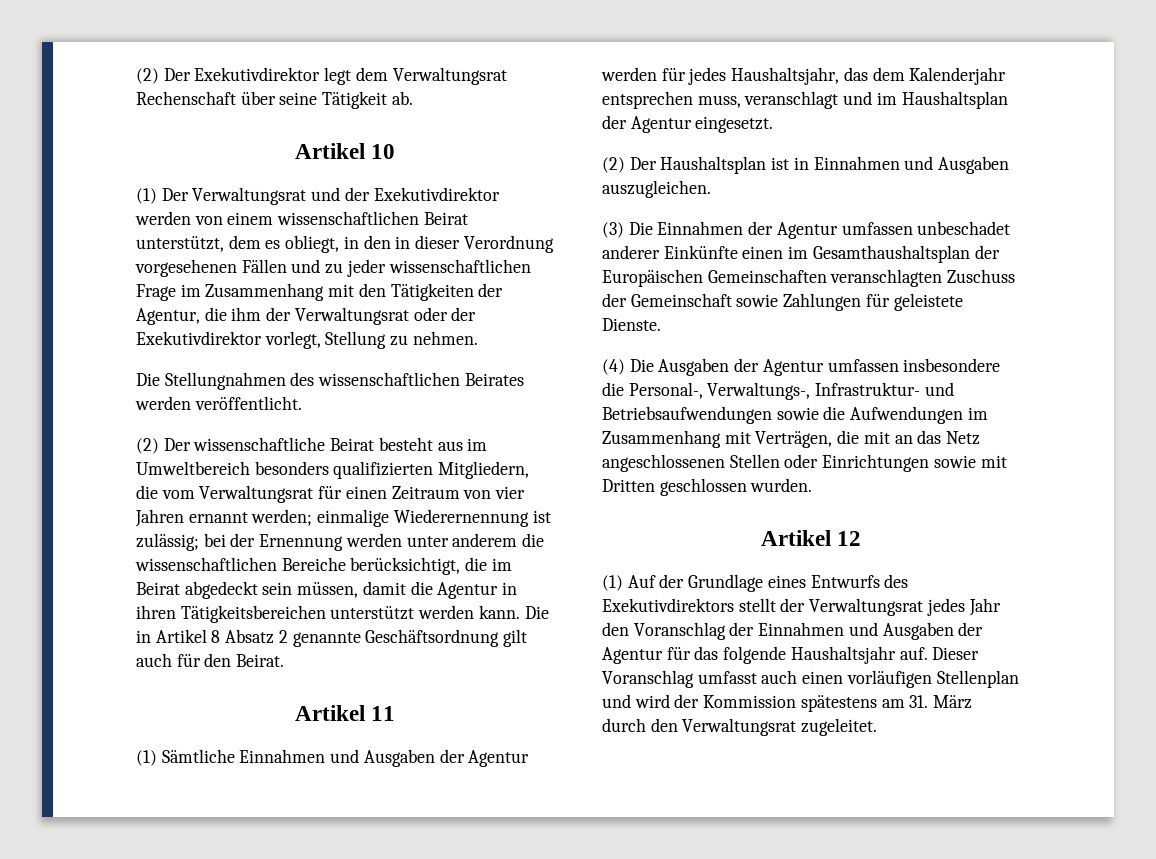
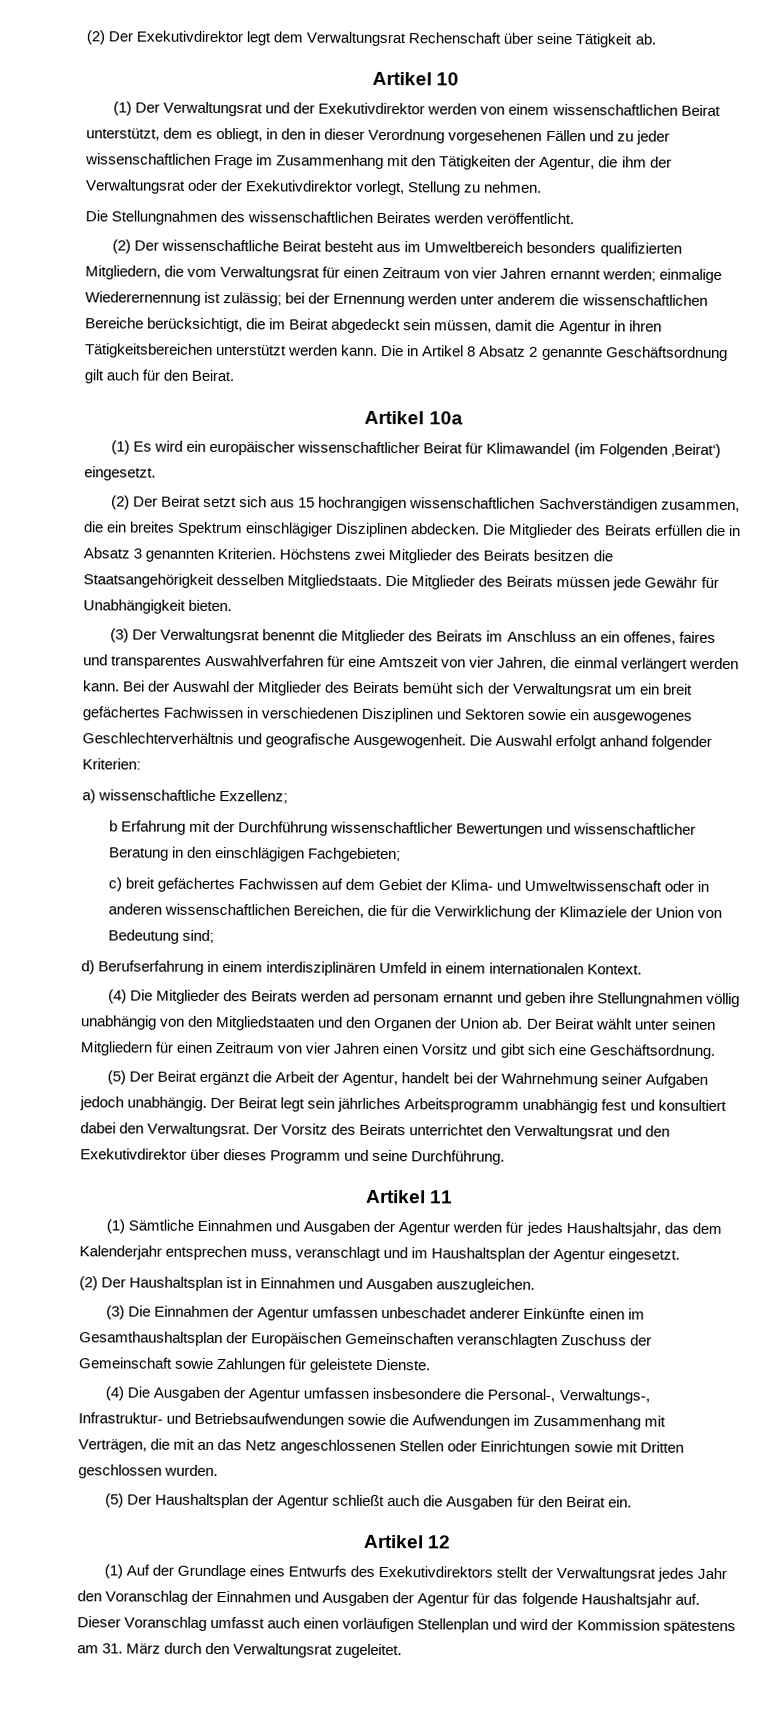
(285, 660) none -> [364,410,463,425] [111,440,721,458] [84,466,156,481] [111,495,740,513] [83,521,741,539] [83,547,613,564] [83,573,719,591] [83,599,233,614] [110,628,716,645] [83,654,739,672] [83,680,693,698] [82,706,693,724] [82,732,713,750] [82,758,141,770] [82,789,289,804] [108,820,697,837] [108,846,401,863] [107,877,710,893] [107,903,723,920] [107,929,214,944] [81,960,643,976] [108,989,740,1008] [81,1015,716,1032] [80,1041,715,1059] [107,1070,708,1088] [79,1096,727,1114] [80,1122,670,1140] [80,1148,506,1165] // Artikel 10a // (1) Es wird ein europäischer wissenschaftlicher Beirat für Klimawandel (im Folgenden ‚Beirat‘) eingesetzt. // (2) Der Beirat setzt sich aus 15 hochrangigen wissenschaftlichen Sachverständigen zusammen, die ein breites Spektrum einschlägiger Disziplinen abdecken. Die Mitglieder des Beirats erfüllen die in Absatz 3 genannten Kriterien. Höchstens zwei Mitglieder des Beirats besitzen die Staatsangehörigkeit desselben Mitgliedstaats. Die Mitglieder des Beirats müssen jede Gewähr für Unabhängigkeit bieten. // (3) Der Verwaltungsrat benennt die Mitglieder des Beirats im Anschluss an ein offenes, faires und transparentes Auswahlverfahren für eine Amtszeit von vier Jahren, die einmal verlängert werden kann. Bei der Auswahl der Mitglieder des Beirats bemüht sich der Verwaltungsrat um ein breit gefächertes Fachwissen in verschiedenen Disziplinen und Sektoren sowie ein ausgewogenes Geschlechterverhältnis und geografische Ausgewogenheit. Die Auswahl erfolgt anhand folgender Kriterien: // a) wissenschaftliche Exzellenz; // b Erfahrung mit der Durchführung wissenschaftlicher Bewertungen und wissenschaftlicher Beratung in den einschlägigen Fachgebieten; // c) breit gefächertes Fachwissen auf dem Gebiet der Klima- und Umweltwissenschaft oder in anderen wissenschaftlichen Bereichen, die für die Verwirklichung der Klimaziele der Union von Bedeutung sind; // d) Berufserfahrung in einem interdisziplinären Umfeld in einem internationalen Kontext. // (4) Die Mitglieder des Beirats werden ad personam ernannt und geben ihre Stellungnahmen völlig unabhängig von den Mitgliedstaaten und den Organen der Union ab. Der Beirat wählt unter seinen Mitgliedern für einen Zeitraum von vier Jahren einen Vorsitz und gibt sich eine Geschäftsordnung. // (5) Der Beirat ergänzt die Arbeit der Agentur, handelt bei der Wahrnehmung seiner Aufgaben jedoch unabhängig. Der Beirat legt sein jährliches Arbeitsprogramm unabhängig fest und konsultiert dabei den Verwaltungsrat. Der Vorsitz des Beirats unterrichtet den Verwaltungsrat und den Exekutivdirektor über dieses Programm und seine Durchführung.
(813, 485) none -> [105,1493,632,1510] // (5) Der Haushaltsplan der Agentur schließt auch die Ausgaben für den Beirat ein.

